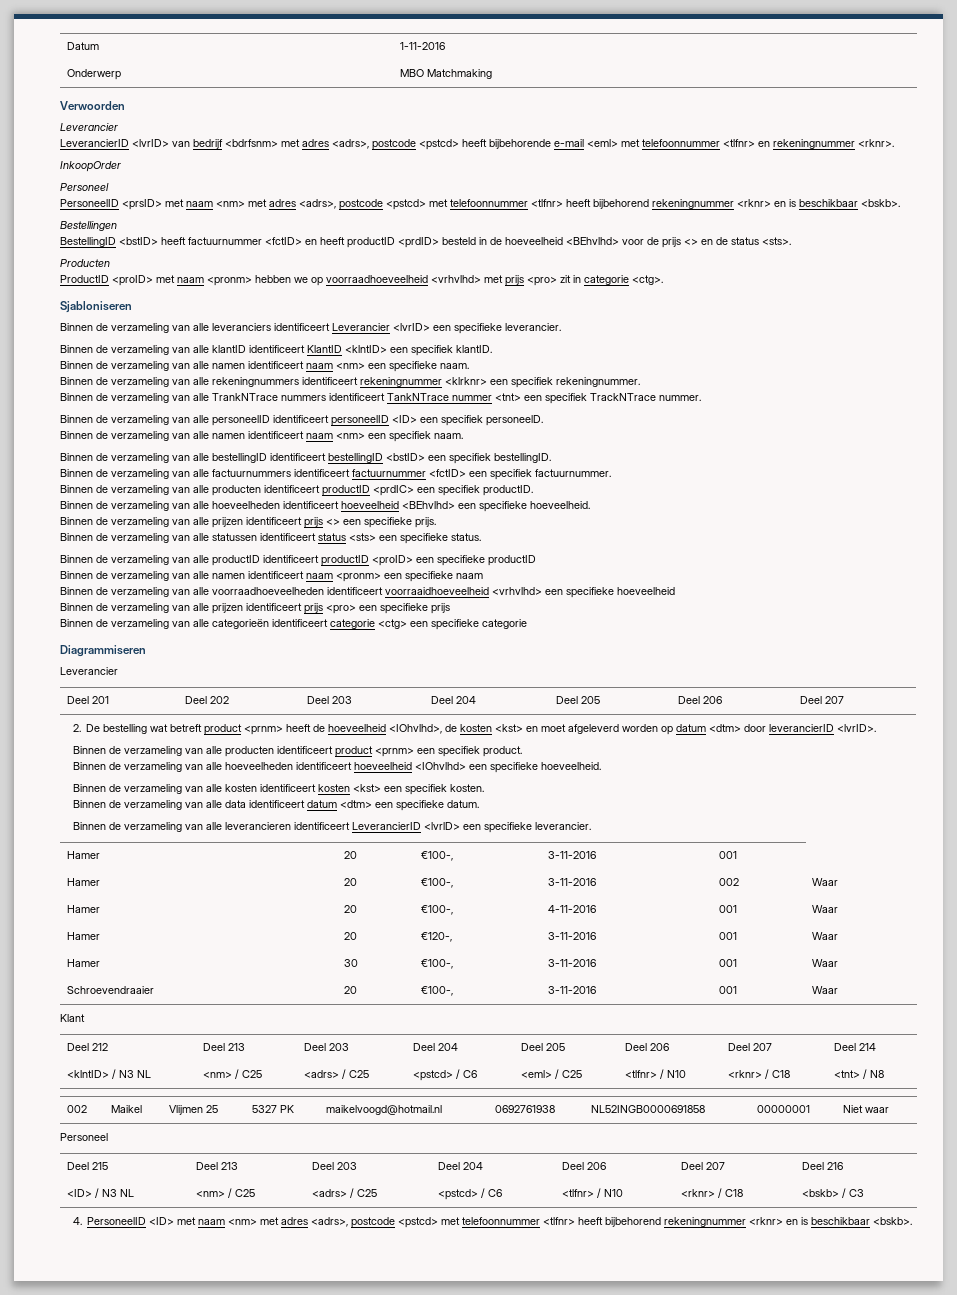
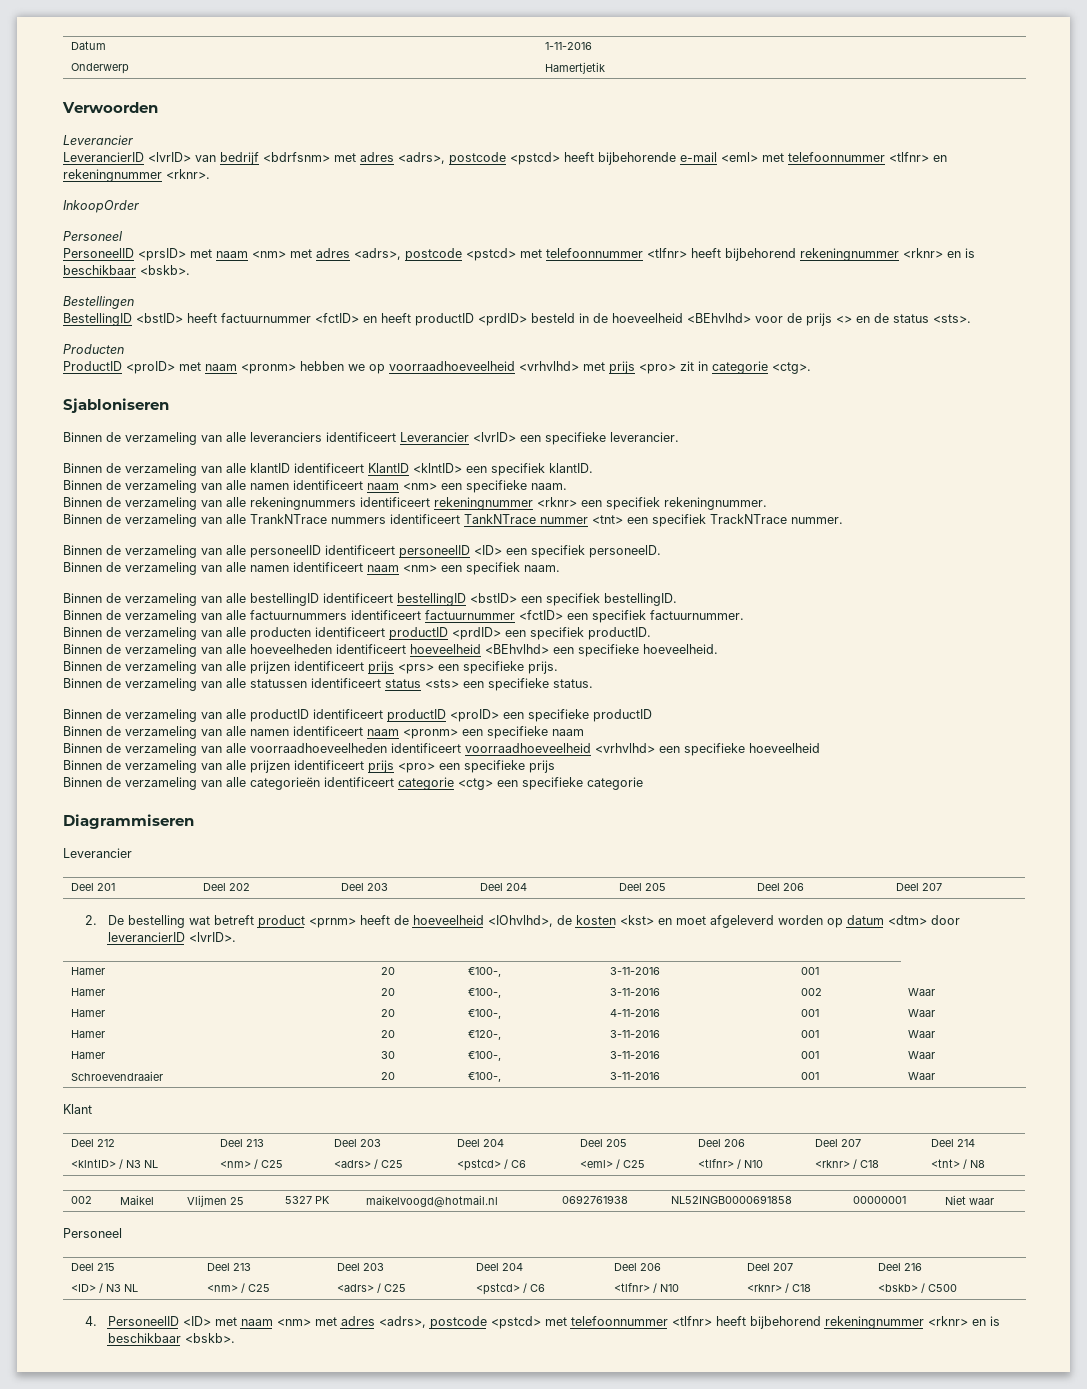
[399,69,492,79] MBO Matchmaking -> [544,62,605,74] Hamertjetik
[445,377,487,385] <klrknr> -> [537,497,577,507] <rknr>
[373,485,414,496] <prdIC> -> [452,627,501,640] <prdID>
[326,519,340,525] <> -> [398,664,434,674] <prs>
[385,587,489,595] voorraaidhoeveelheid -> [465,743,591,753] voorraadhoeveelheid
[72,746,522,757] [72,762,601,773] [72,784,484,795] [72,800,479,811] [72,822,591,833] // Binnen de verzameling van alle producten identificeert product <prnm> een specifiek product. // Binnen de verzameling van alle hoeveelheden identificeert hoeveelheid <IOhvlhd> een specifieke hoeveelheid. // Binnen de verzameling van alle kosten identificeert kosten <kst> een specifiek kosten. // Binnen de verzameling van alle data identificeert datum <dtm> een specifieke datum. // Binnen de verzameling van alle leverancieren identificeert LeverancierID <lvrlD> een specifieke leverancier. -> (236, 937) none
[848,1189,864,1197] C3 -> [927,1284,957,1292] C500

